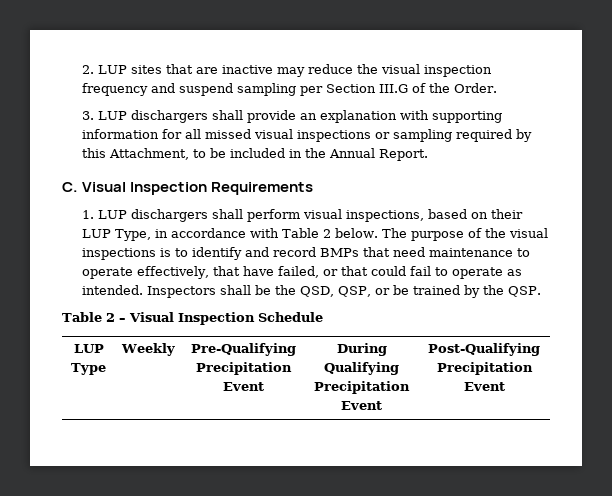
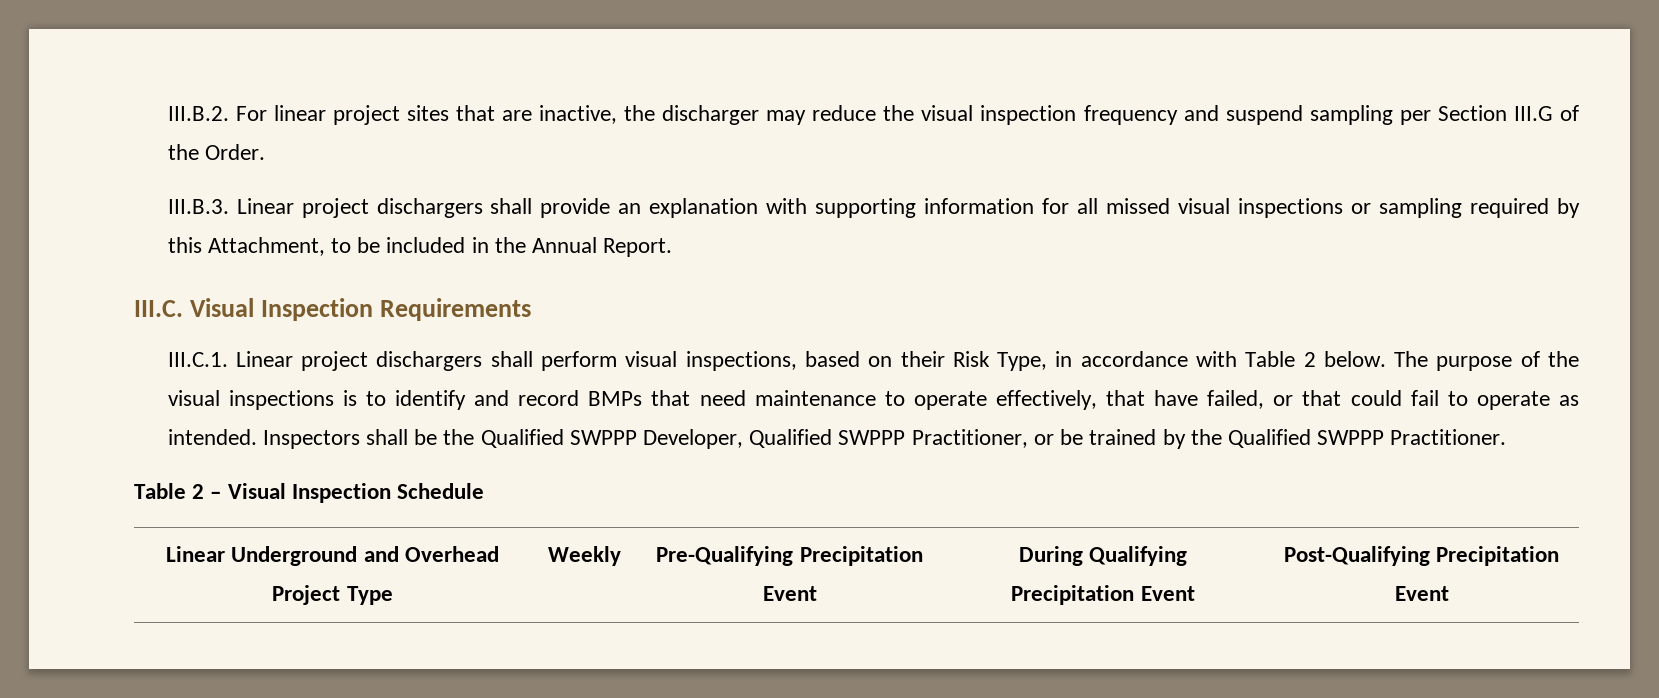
[82,64,274,74] 2. LUP sites that are inactive -> [167,105,760,125] III.B.2. For linear project sites that are inactive, the discharger
[82,111,128,120] 3. LUP -> [167,198,369,218] III.B.3. Linear project
[62,182,78,192] C. -> [134,300,183,317] III.C.
[82,210,128,219] 1. LUP -> [167,351,369,371] III.C.1. Linear project
[82,229,112,238] LUP -> [952,351,990,367] Risk
[300,286,372,297] QSD, QSP, -> [480,429,1028,449] Qualified SWPPP Developer, Qualified SWPPP Practitioner,
[508,286,542,297] QSP. -> [1227,429,1507,448] Qualified SWPPP Practitioner.
[73,344,104,353] LUP -> [166,546,499,566] [272,585,341,605] Linear Underground and Overhead Project

